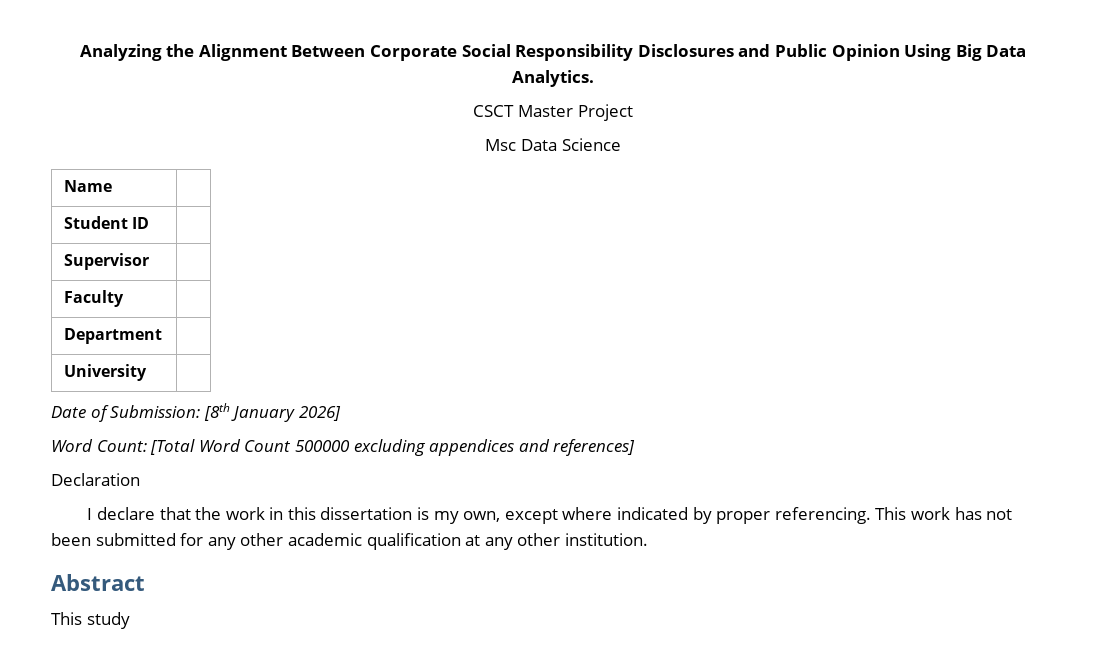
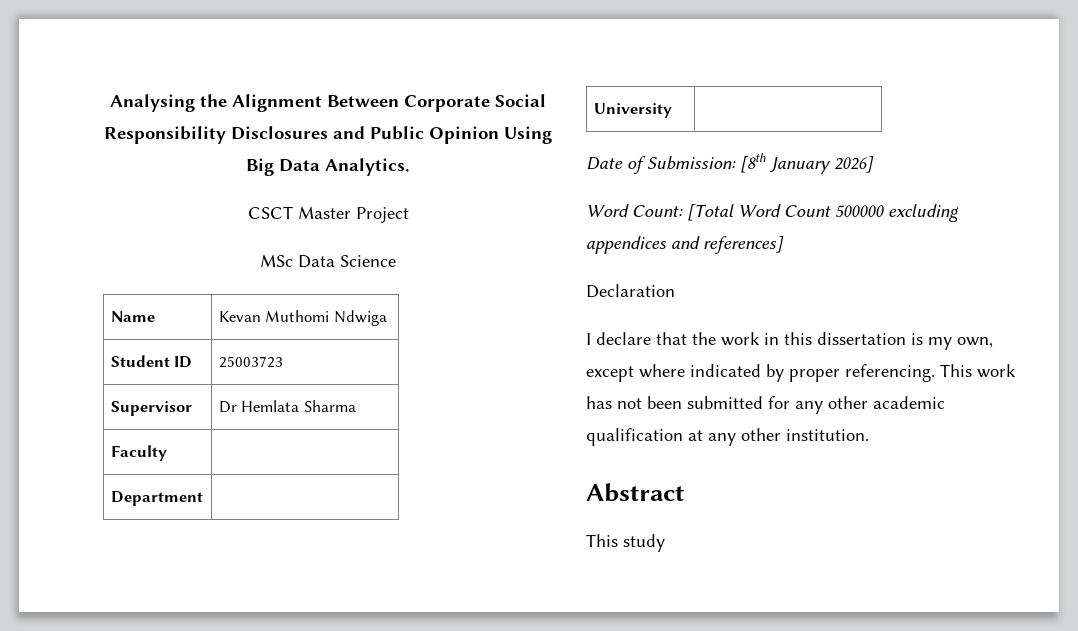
[79,44,162,61] Analyzing -> [110,94,195,112] Analysing
[485,139,517,151] Msc -> [260,254,293,267] MSc
(113, 186) none -> [218,310,387,326] Kevan Muthomi Ndwiga
(150, 223) none -> [218,356,283,368] 25003723
(150, 261) none -> [218,400,356,413] Dr Hemlata Sharma

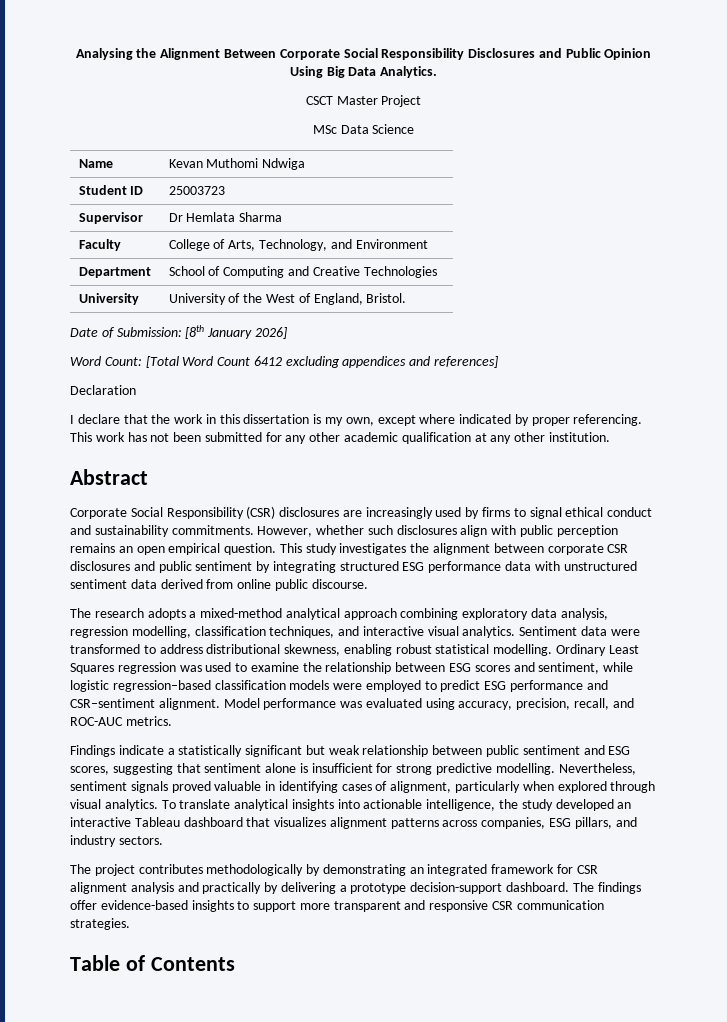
[110,491,203,506] [593,103,672,118] // Department | // University | -> [168,239,428,251] [78,267,151,278] [168,266,437,278] [78,293,139,305] [168,293,407,305] College of Arts, Technology, and Environment // Department | School of Computing and Creative Technologies // University | University of the West of England, Bristol.
[835,205,884,218] 500000 -> [253,356,282,366] 6412
[586,534,665,552] This study -> [70,506,653,519] [70,525,618,537] [70,543,629,555] [70,561,637,573] [70,579,368,591] [70,608,608,620] [70,626,640,638] [70,644,639,656] [70,662,634,674] [70,680,608,692] [70,698,634,710] [70,716,172,726] [70,745,631,757] [70,763,636,775] [70,781,656,793] [70,799,632,811] [70,817,637,829] [70,835,163,847] [70,864,598,876] [70,882,641,894] [70,900,604,912] [70,918,130,930] [70,955,235,971] Corporate Social Responsibility (CSR) disclosures are increasingly used by firms to signal ethical conduct and sustainability commitments. However, whether such disclosures align with public perception remains an open empirical question. This study investigates the alignment between corporate CSR disclosures and public sentiment by integrating structured ESG performance data with unstructured sentiment data derived from online public discourse. // The research adopts a mixed-method analytical approach combining exploratory data analysis, regression modelling, classification techniques, and interactive visual analytics. Sentiment data were transformed to address distributional skewness, enabling robust statistical modelling. Ordinary Least Squares regression was used to examine the relationship between ESG scores and sentiment, while logistic regression–based classification models were employed to predict ESG performance and CSR–sentiment alignment. Model performance was evaluated using accuracy, precision, recall, and ROC-AUC metrics. // Findings indicate a statistically significant but weak relationship between public sentiment and ESG scores, suggesting that sentiment alone is insufficient for strong predictive modelling. Nevertheless, sentiment signals proved valuable in identifying cases of alignment, particularly when explored through visual analytics. To translate analytical insights into actionable intelligence, the study developed an interactive Tableau dashboard that visualizes alignment patterns across companies, ESG pillars, and industry sectors. // The project contributes methodologically by demonstrating an integrated framework for CSR alignment analysis and practically by delivering a prototype decision-support dashboard. The findings offer evidence-based insights to support more transparent and responsive CSR communication strategies. // Table of Contents

